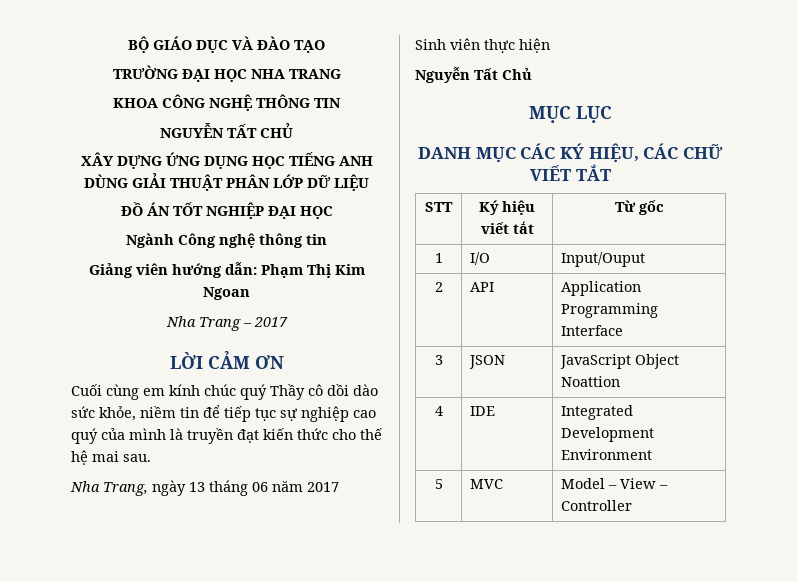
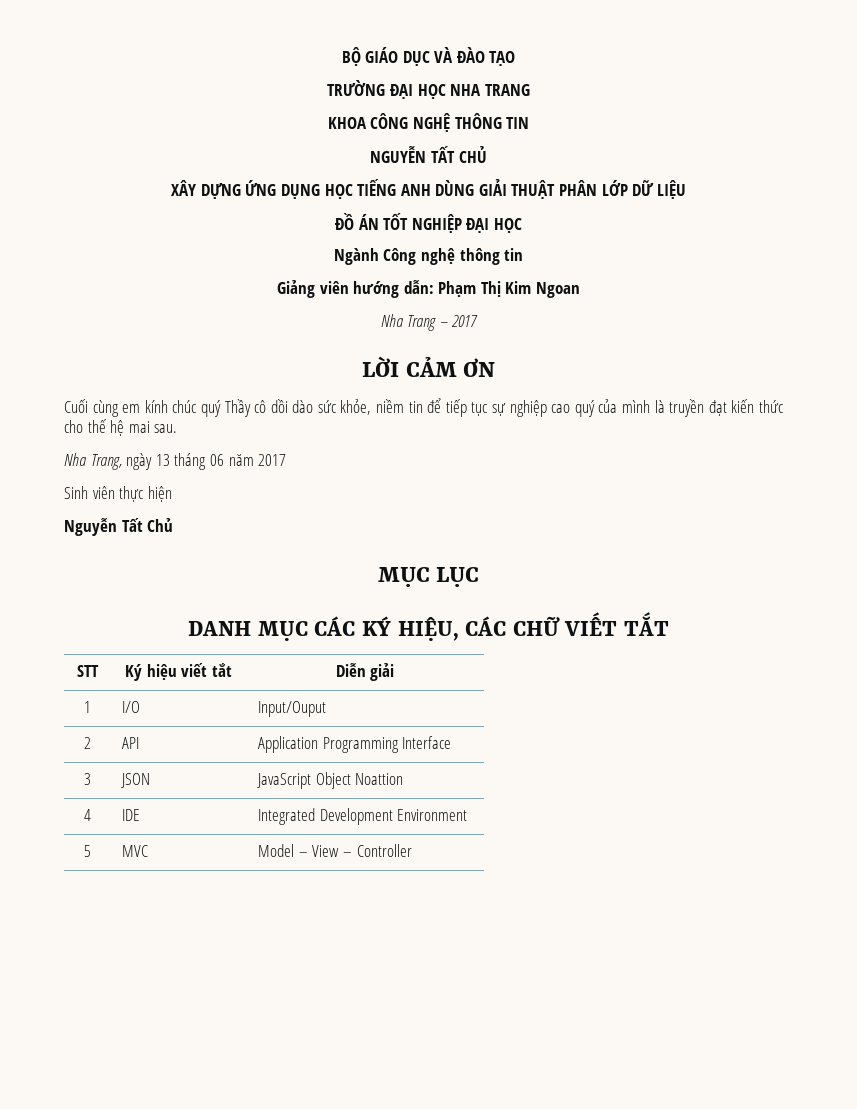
[614,200,664,215] Từ gốc -> [335,663,395,681] Diễn giải

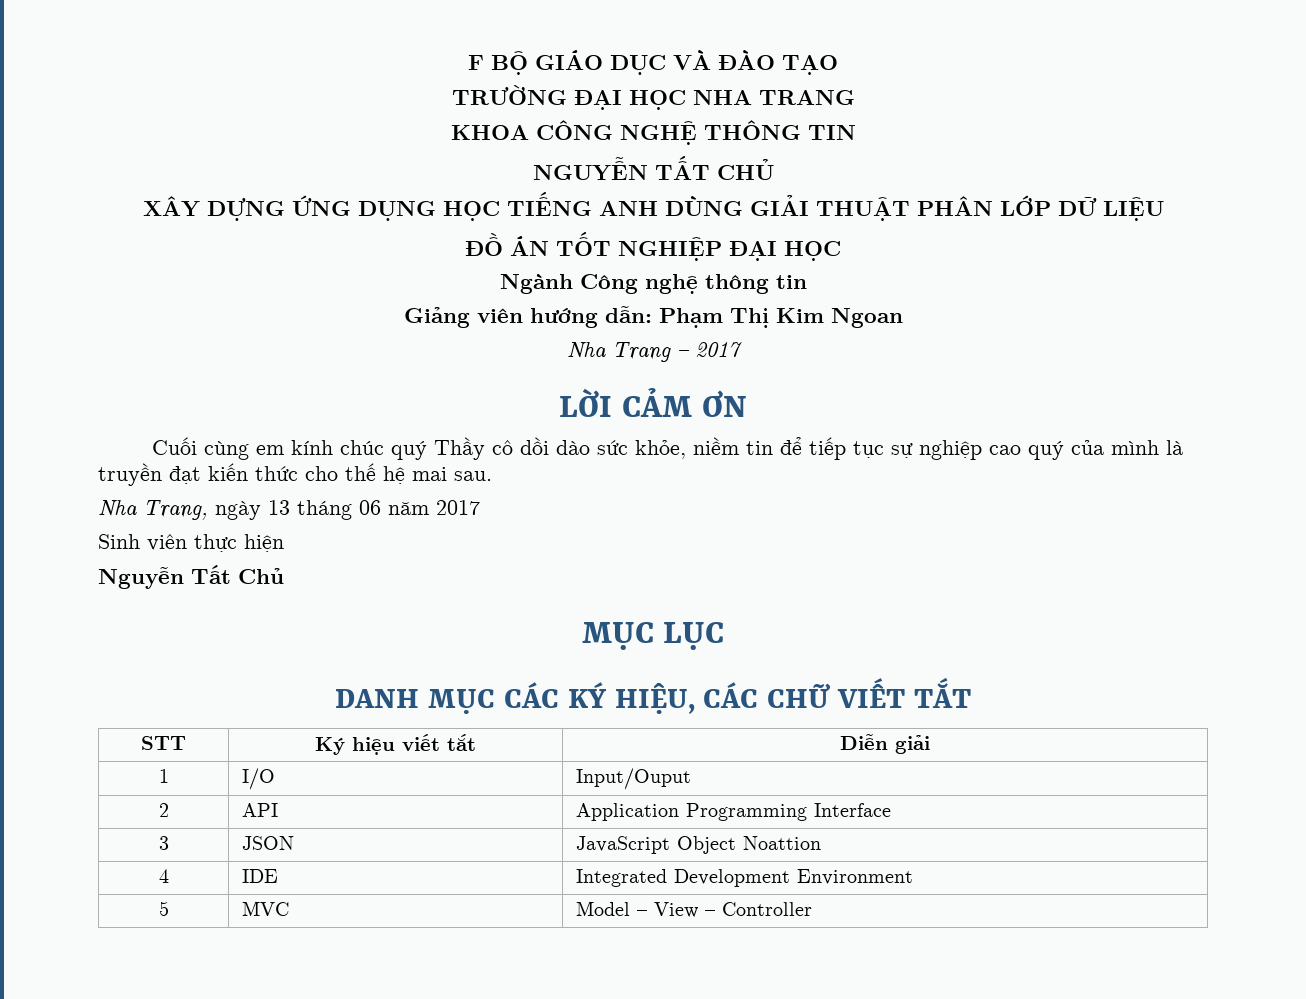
(341, 56) none -> [468,55,484,70] F

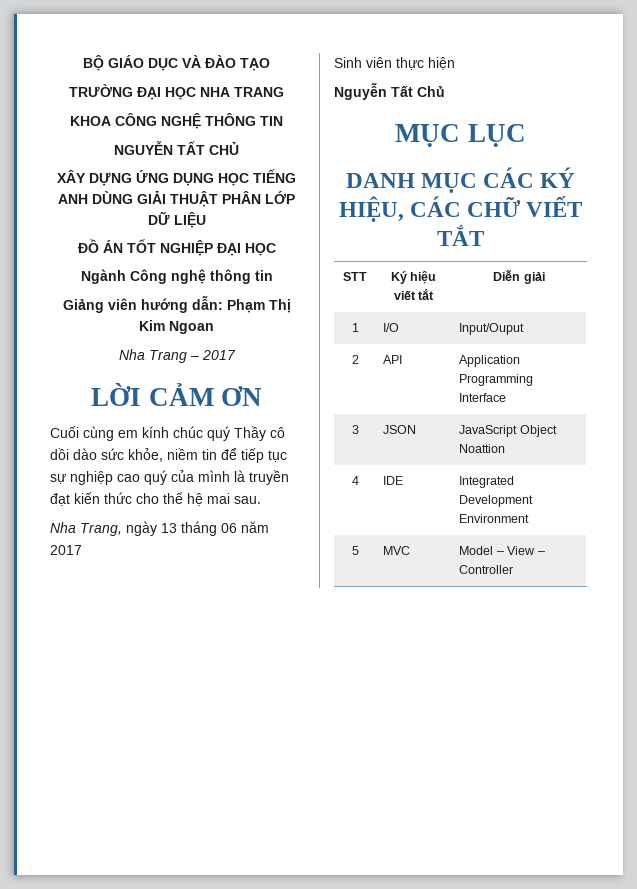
[468,55,484,70] F -> (83, 63) none

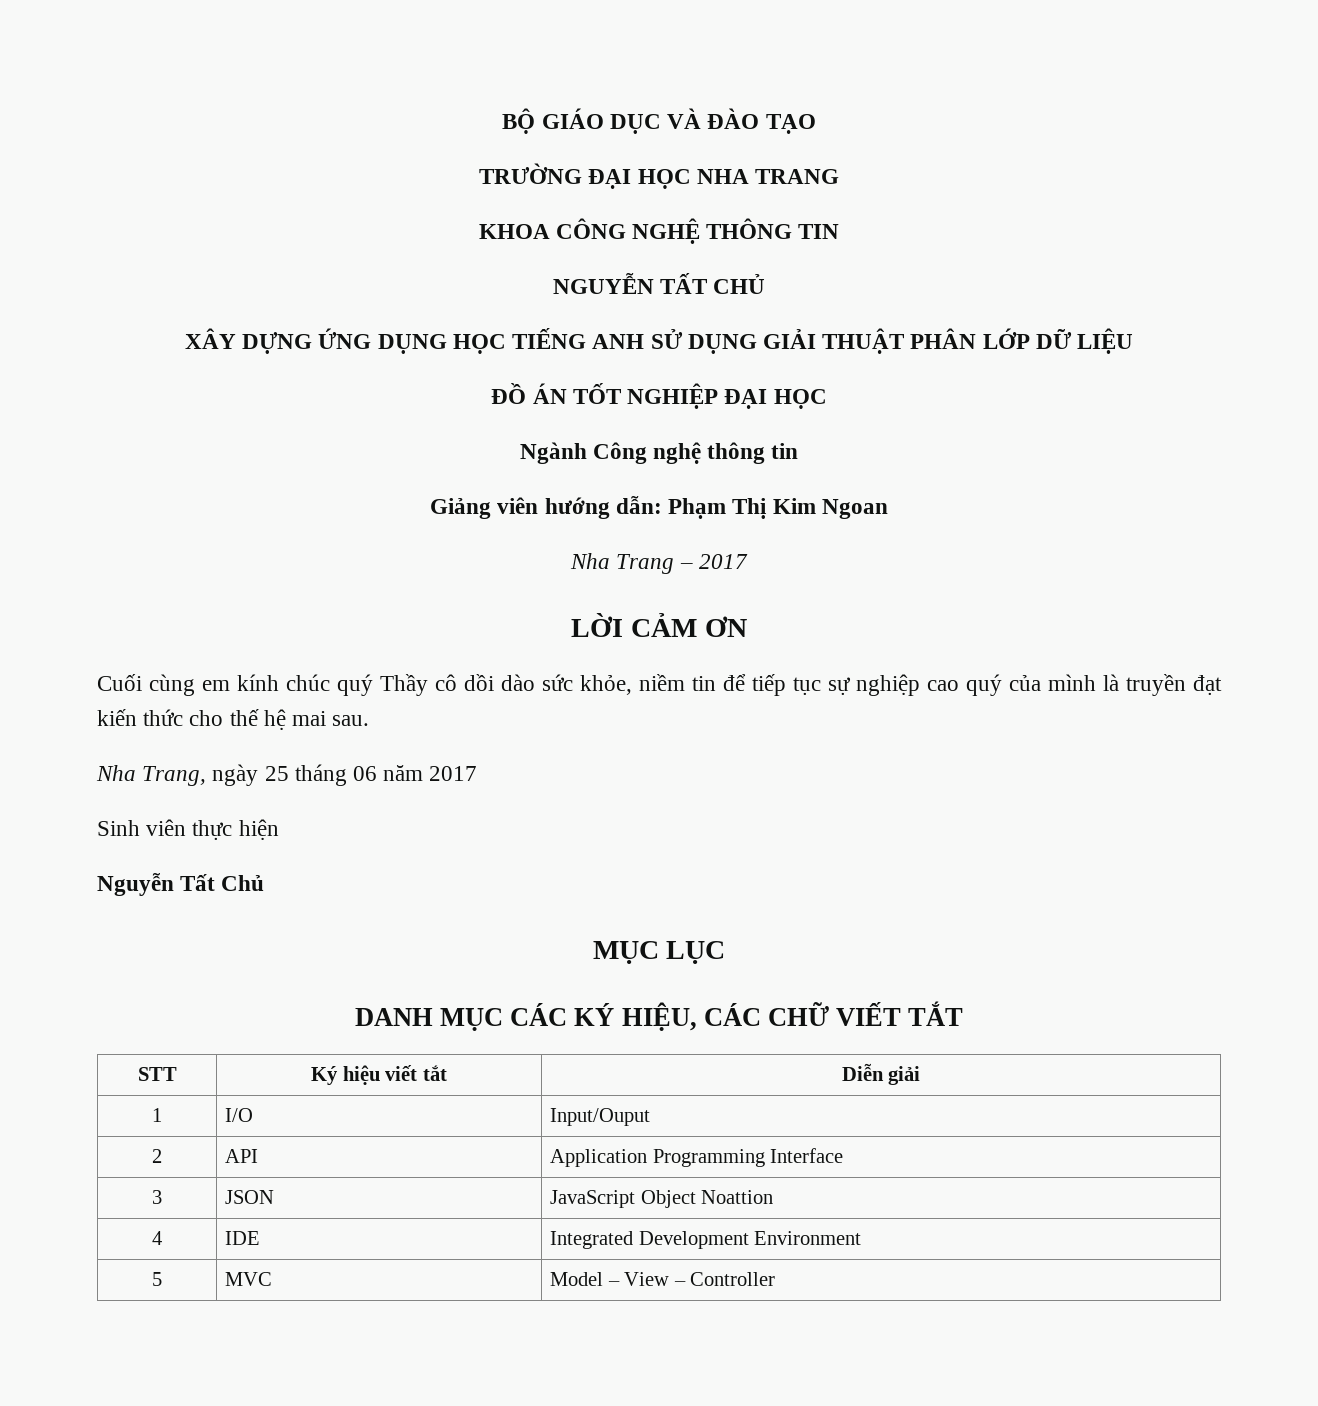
[92,191,133,204] DÙNG -> [650,329,757,354] SỬ DỤNG
[161,523,177,533] 13 -> [264,766,289,781] 25

